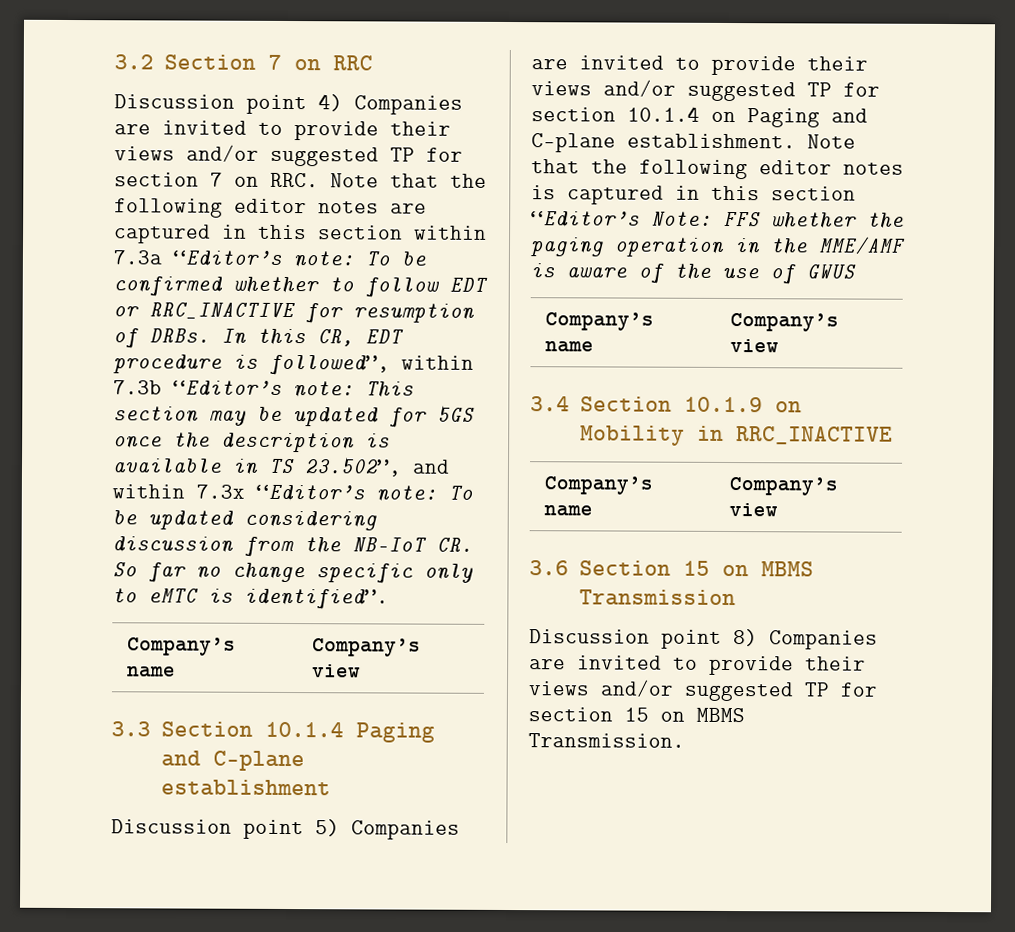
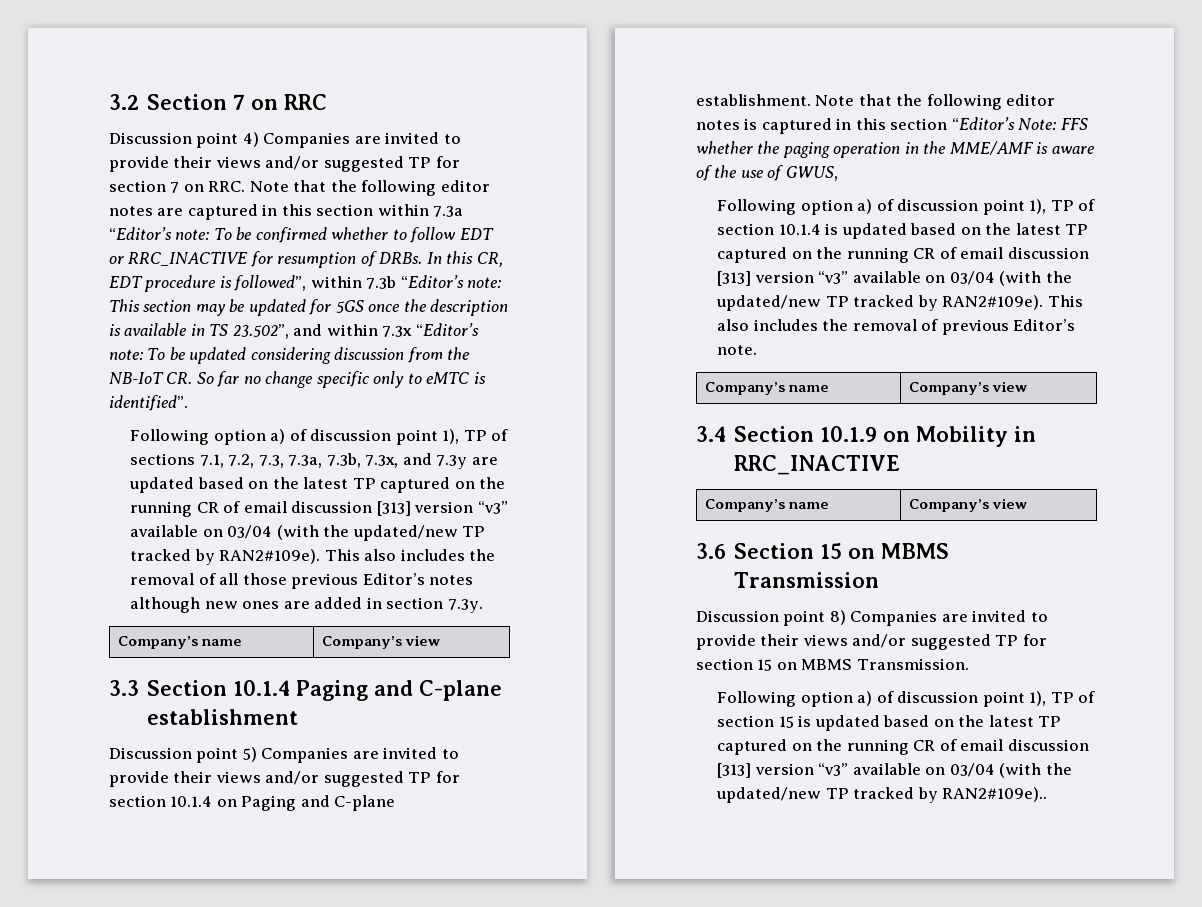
(389, 599) none -> [130,429,509,445] [130,453,498,469] [129,477,506,493] [130,501,508,517] [130,525,486,541] [130,549,496,565] [130,573,474,589] [130,597,483,613] // Following option a) of discussion point 1), TP of sections 7.1, 7.2, 7.3, 7.3a, 7.3b, 7.3x, and 7.3y are updated based on the latest TP captured on the running CR of email discussion [313] version “v3” available on 03/04 (with the updated/new TP tracked by RAN2#109e). This also includes the removal of all those previous Editor’s notes although new ones are added in section 7.3y.
[806,264,856,279] GWUS -> [785,166,838,181] [717,199,1096,215] [717,223,1089,239] [717,247,1089,263] [717,271,1072,286] [716,295,1083,311] [717,319,1076,335] [717,345,758,355] GWUS, // Following option a) of discussion point 1), TP of section 10.1.4 is updated based on the latest TP captured on the running CR of email discussion [313] version “v3” available on 03/04 (with the updated/new TP tracked by RAN2#109e). This also includes the removal of previous Editor’s note.
(685, 740) none -> [717,691,1096,707] [717,715,1062,731] [717,739,1089,755] [717,763,1072,778] [716,787,1048,803] // Following option a) of discussion point 1), TP of section 15 is updated based on the latest TP captured on the running CR of email discussion [313] version “v3” available on 03/04 (with the updated/new TP tracked by RAN2#109e)..

